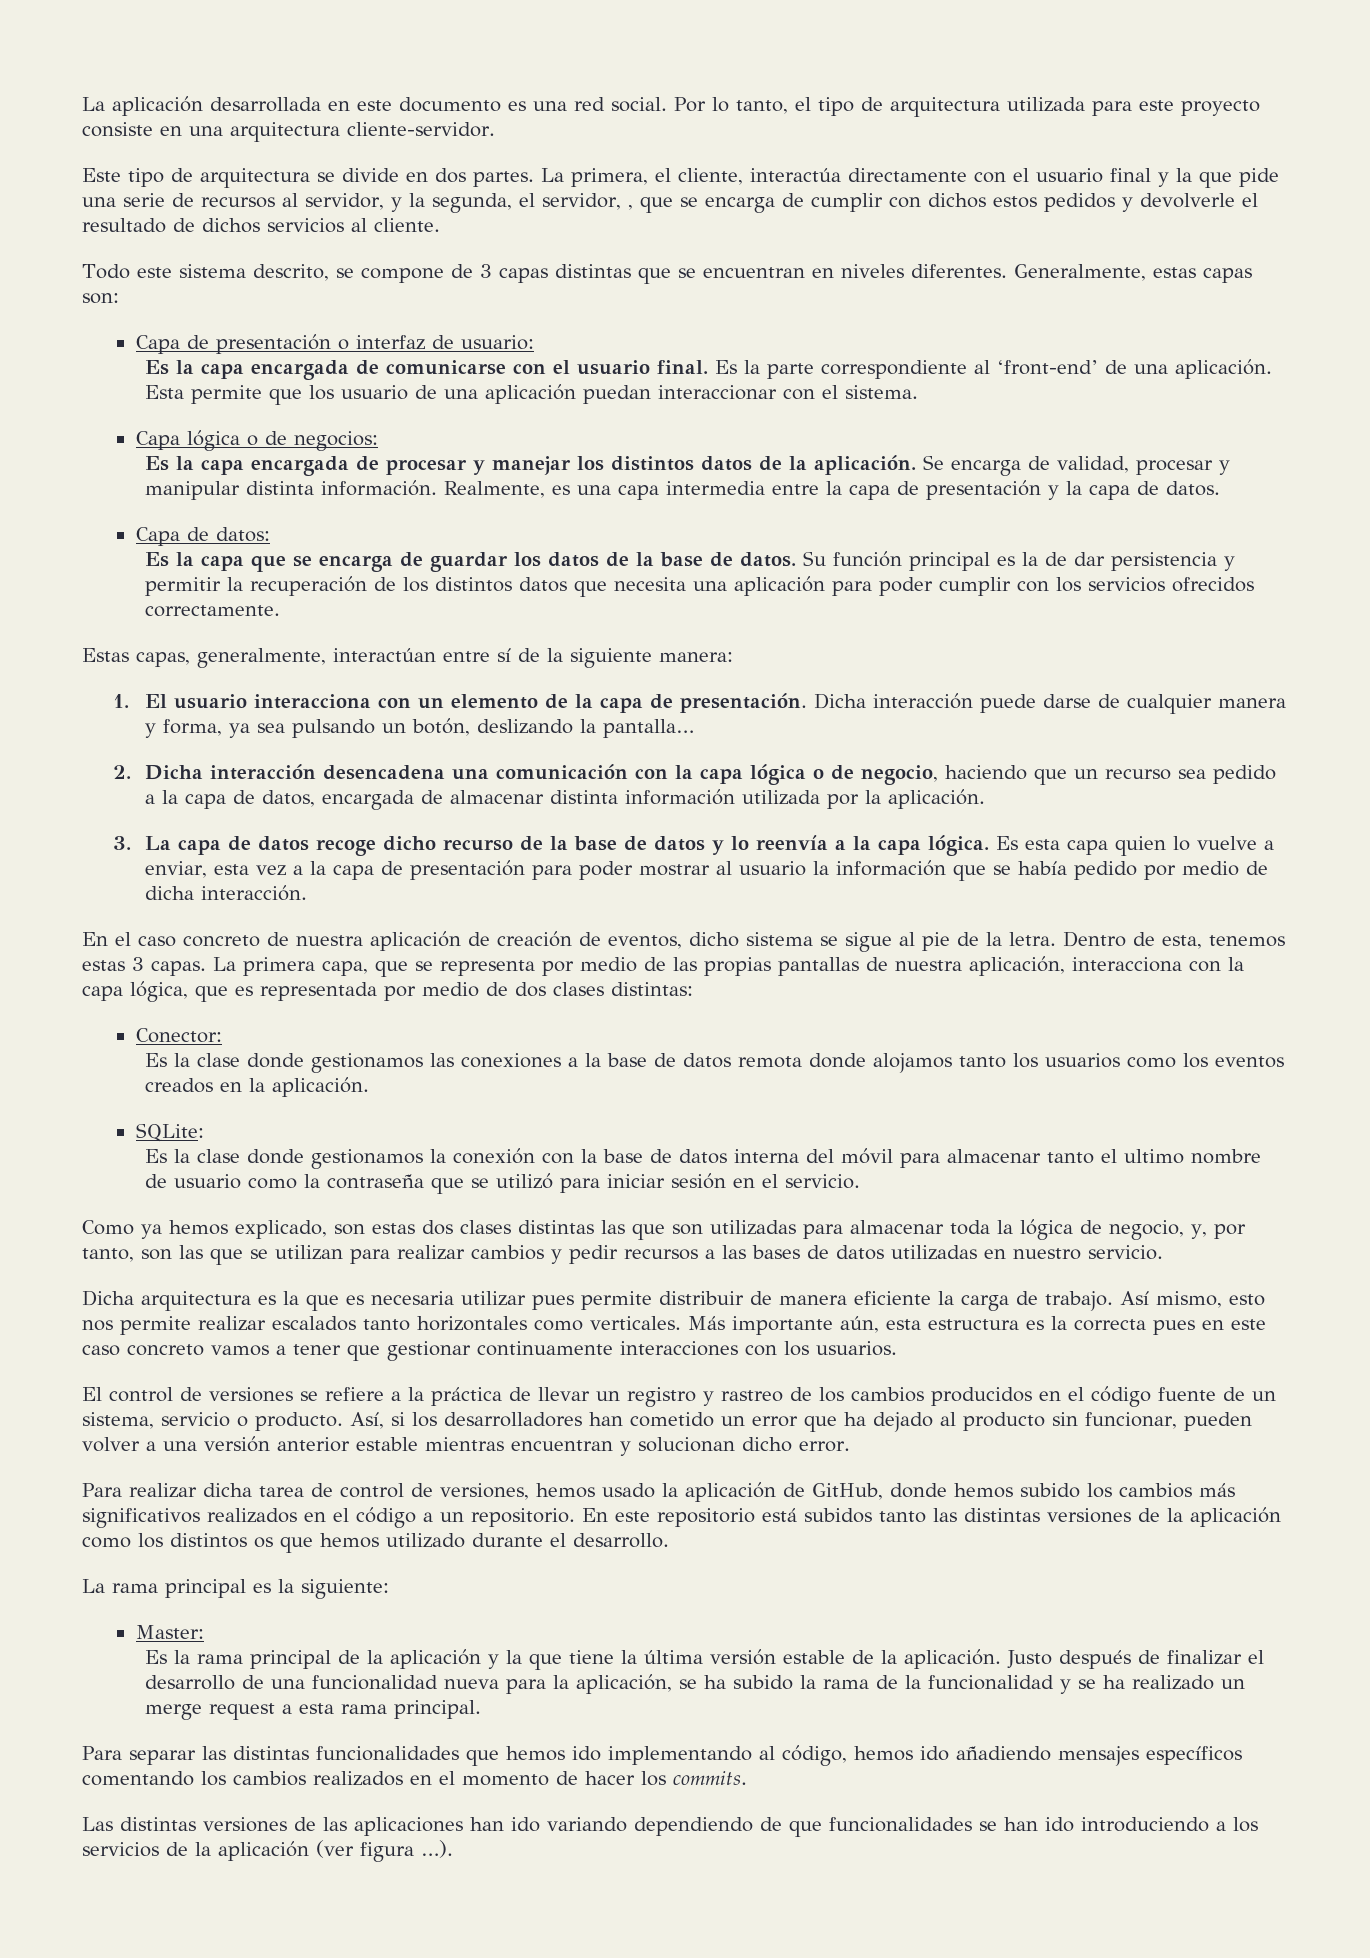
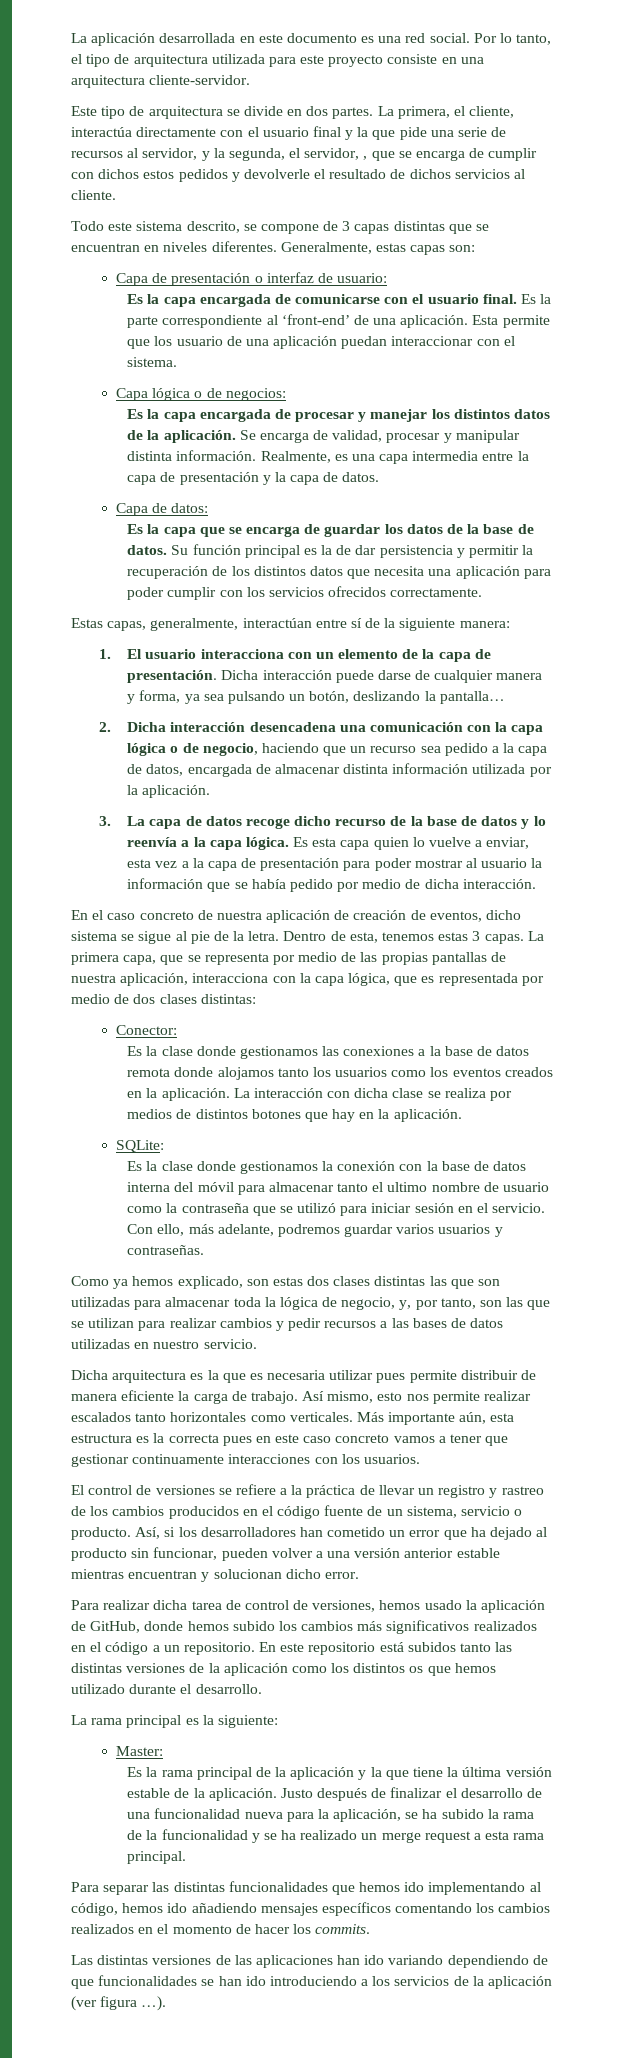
(369, 1087) none -> [233,1088,512,1101] [127,1109,462,1122] La interacción con dicha clase se realiza por medios de distintos botones que hay en la aplicación.
(860, 1181) none -> [127,1224,503,1237] [127,1245,205,1255] Con ello, más adelante, podremos guardar varios usuarios y contraseñas.

